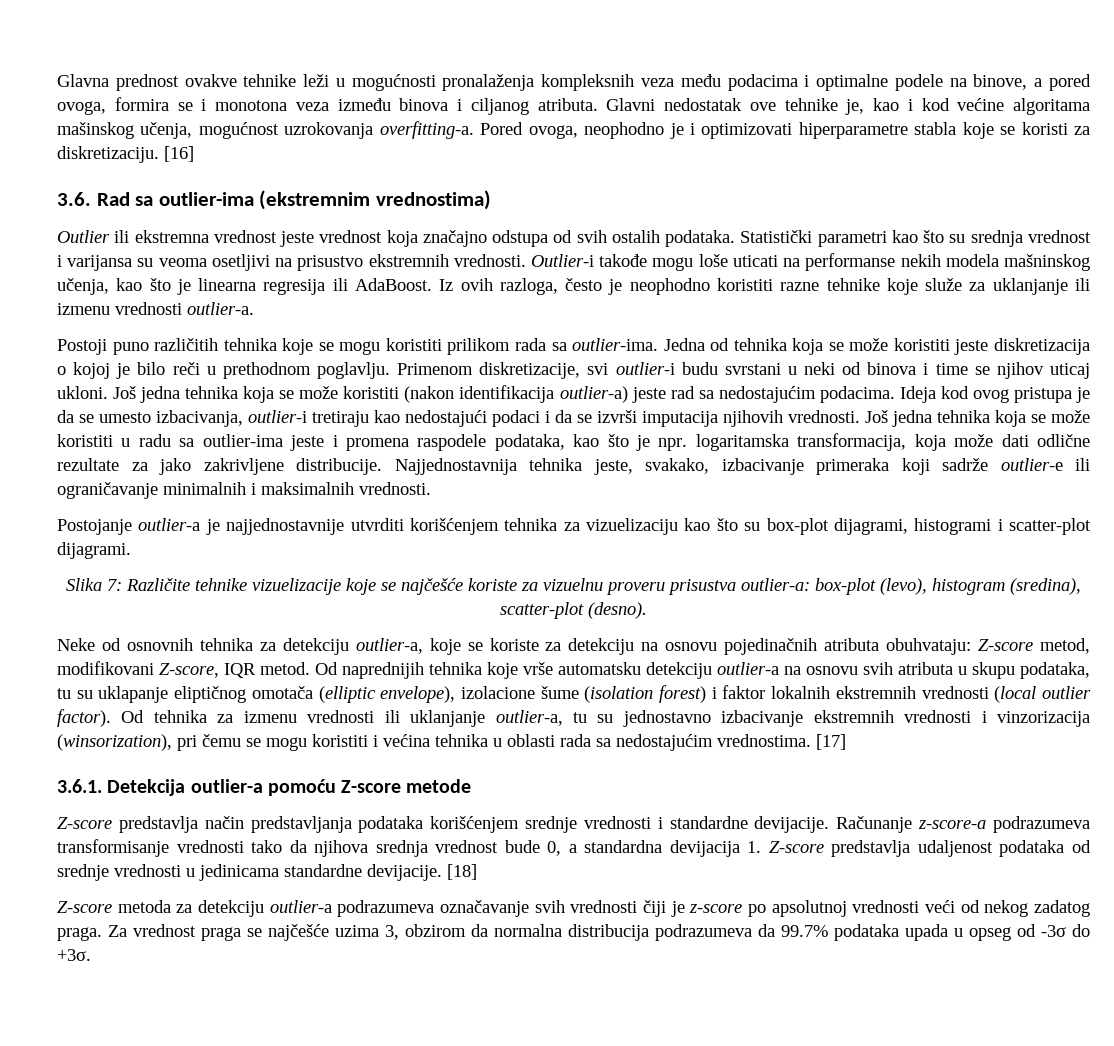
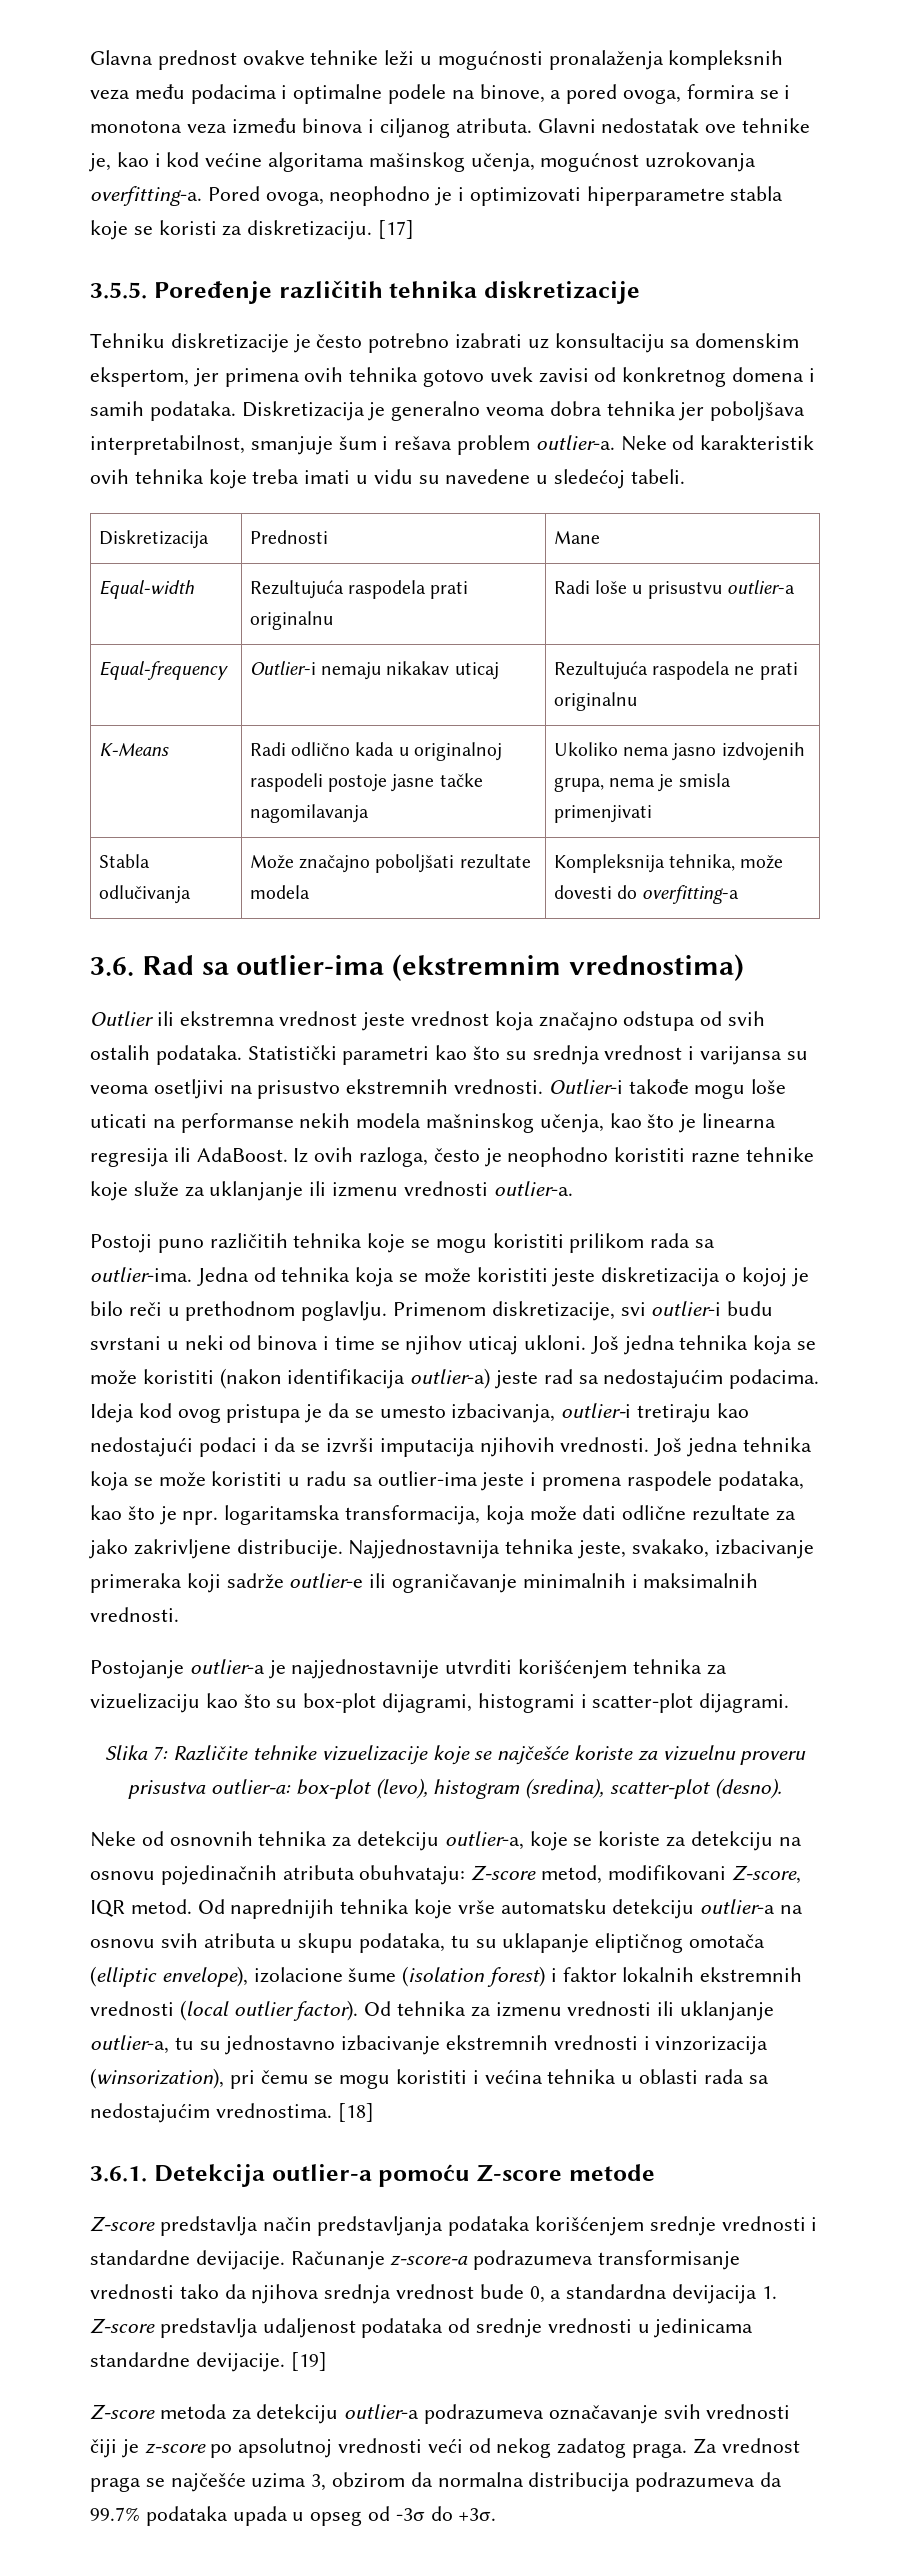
[164,146,194,162] [16] -> [378,220,415,239] [90,280,640,304] [90,333,800,353] [90,367,815,387] [90,401,806,421] [90,435,815,455] [90,469,685,489] [98,530,209,549] [249,530,328,544] [553,531,600,544] [98,580,195,599] [249,580,469,599] [249,611,333,630] [553,580,795,599] [98,661,228,680] [249,661,499,680] [553,661,798,680] [553,692,637,711] [98,743,169,756] [249,742,502,761] [249,773,483,792] [249,804,369,823] [553,742,805,761] [553,773,731,792] [553,805,652,823] [98,854,150,868] [98,885,191,904] [249,854,531,873] [249,885,310,899] [553,854,784,873] [553,885,740,904] [17] // 3.5.5. Poređenje različitih tehnika diskretizacije // Tehniku diskretizacije je često potrebno izabrati uz konsultaciju sa domenskim ekspertom, jer primena ovih tehnika gotovo uvek zavisi od konkretnog domena i samih podataka. Diskretizacija je generalno veoma dobra tehnika jer poboljšava interpretabilnost, smanjuje šum i rešava problem outlier-a. Neke od karakteristik ovih tehnika koje treba imati u vidu su navedene u sledećoj tabeli. // Diskretizacija | Prednosti | Mane // Equal-width | Rezultujuća raspodela prati originalnu | Radi loše u prisustvu outlier-a // Equal-frequency | Outlier-i nemaju nikakav uticaj | Rezultujuća raspodela ne prati originalnu // K-Means | Radi odlično kada u originalnoj raspodeli postoje jasne tačke nagomilavanja | Ukoliko nema jasno izdvojenih grupa, nema je smisla primenjivati // Stabla odlučivanja | Može značajno poboljšati rezultate modela | Kompleksnija tehnika, može dovesti do overfitting-a
[816,734,846,750] [17] -> [337,2103,374,2122] [18]
[447,864,477,880] [18] -> [290,2352,327,2371] [19]

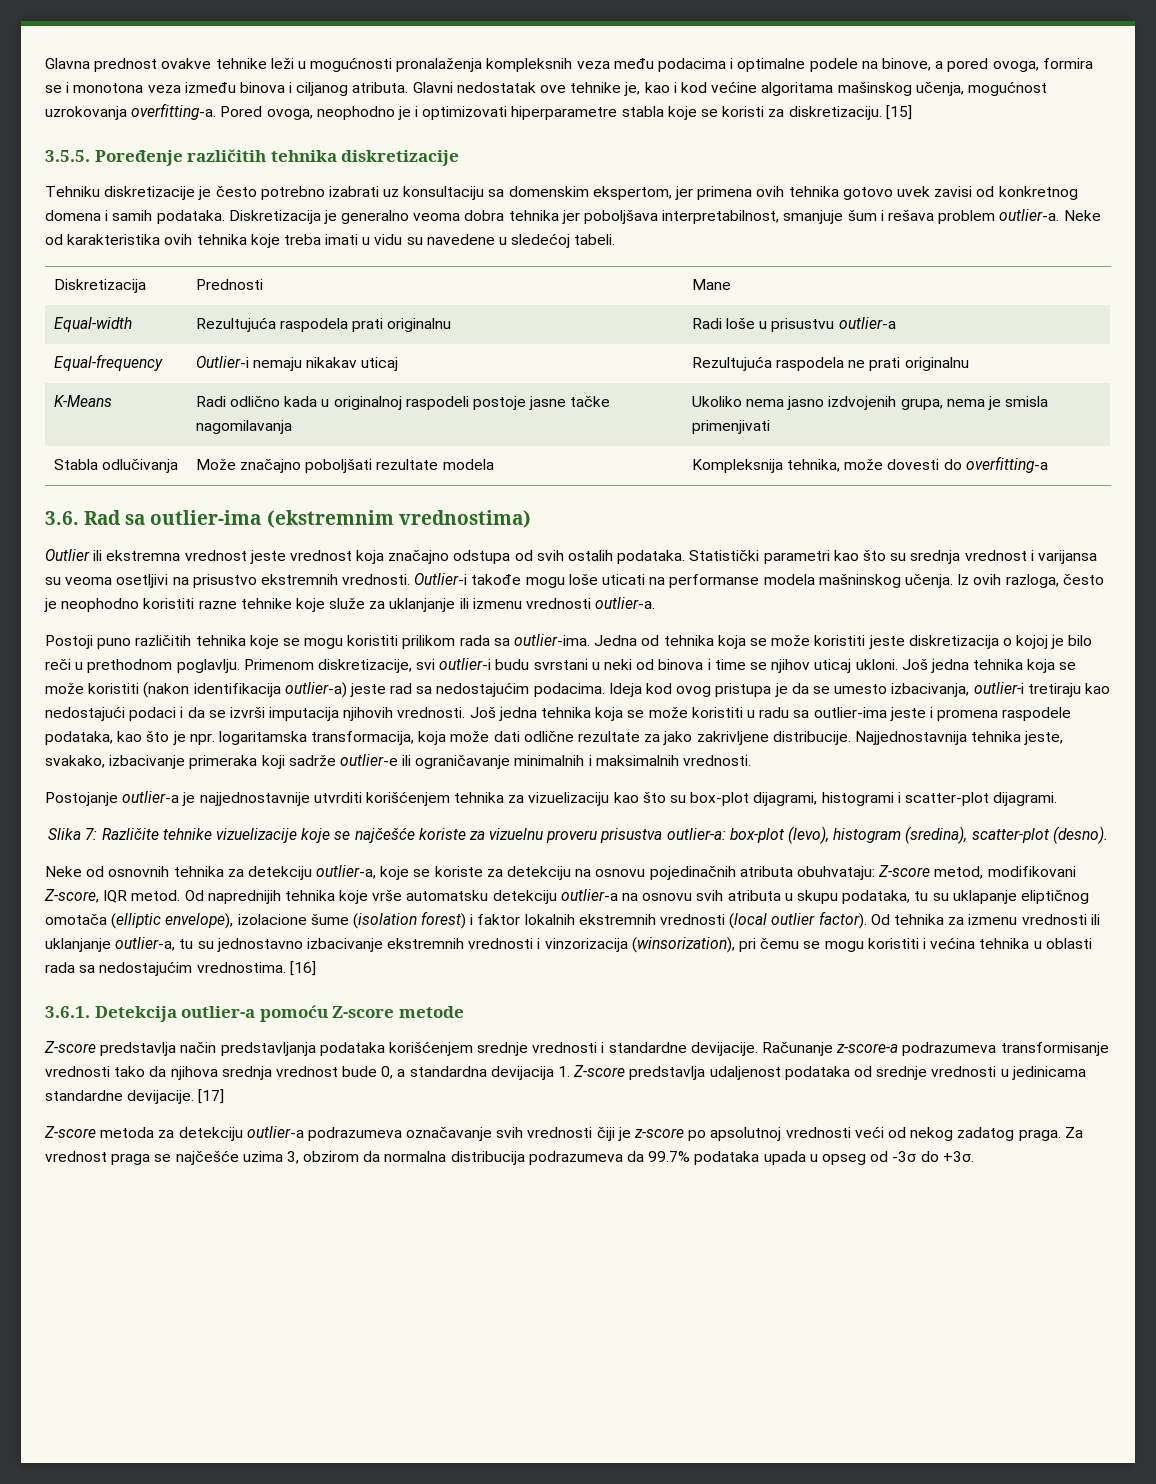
[378,220,415,239] [17] -> [885,105,912,120] [15]
[700,435,815,450] karakteristik -> [67,234,161,245] karakteristika
[299,1113,351,1128] nekih -> (760, 581) none
[539,1113,777,1133] [90,1147,288,1167] učenja, kao što je linearna regresija ili AdaBoost. -> [904,574,953,588] učenja.
[337,2103,374,2122] [18] -> [289,961,316,976] [16]
[290,2352,327,2371] [19] -> [198,1089,225,1104] [17]

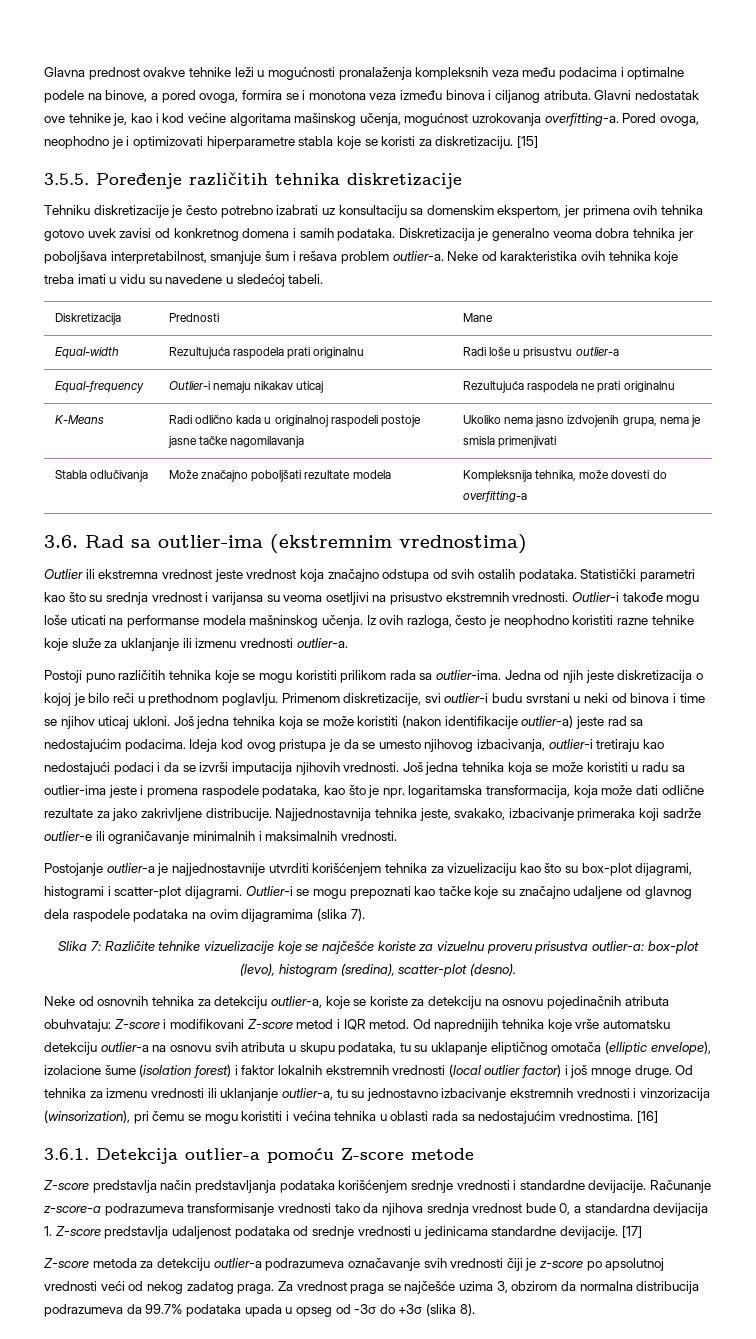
[663,635,866,649] tehnika koja se može koristiti -> [563,670,584,683] njih
[193,683,281,697] identifikacija -> [444,716,518,729] identifikacije
(888, 689) none -> [424,739,474,752] njihovog
(1058, 799) none -> [245,886,692,899] [44,908,365,922] Outlier-i se mogu prepoznati kao tačke koje su značajno udaljene od glavnog dela raspodele podataka na ovim dijagramima (slika 7).
[934,866,1076,879] [44,889,99,903] metod, modifikovani Z-score, -> [163,1019,340,1029] i modifikovani Z-score metod i
[818,911,867,929] factor). -> [522,1064,672,1078] factor) i još mnoge druge.
[942,1151,974,1162] +3σ. -> [398,1303,475,1316] +3σ (slika 8).

